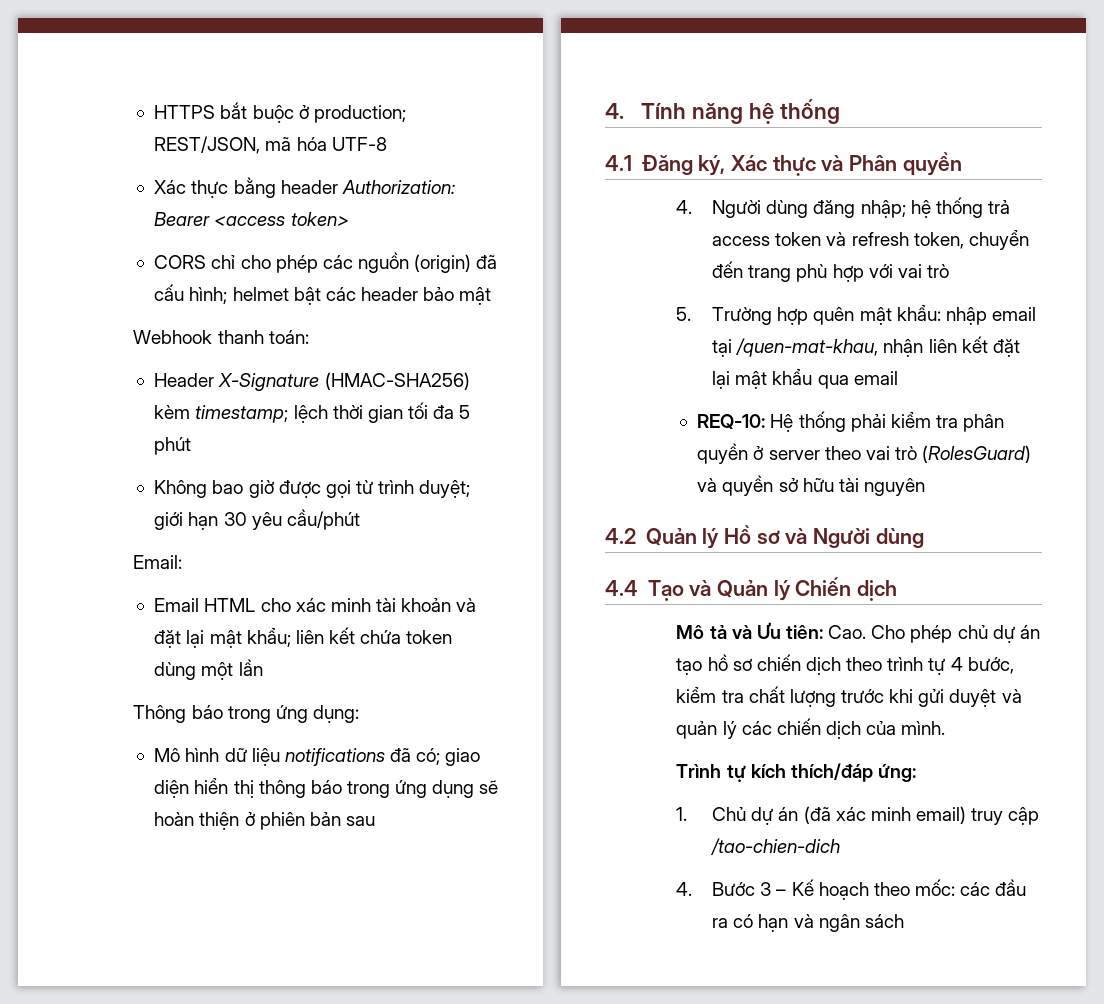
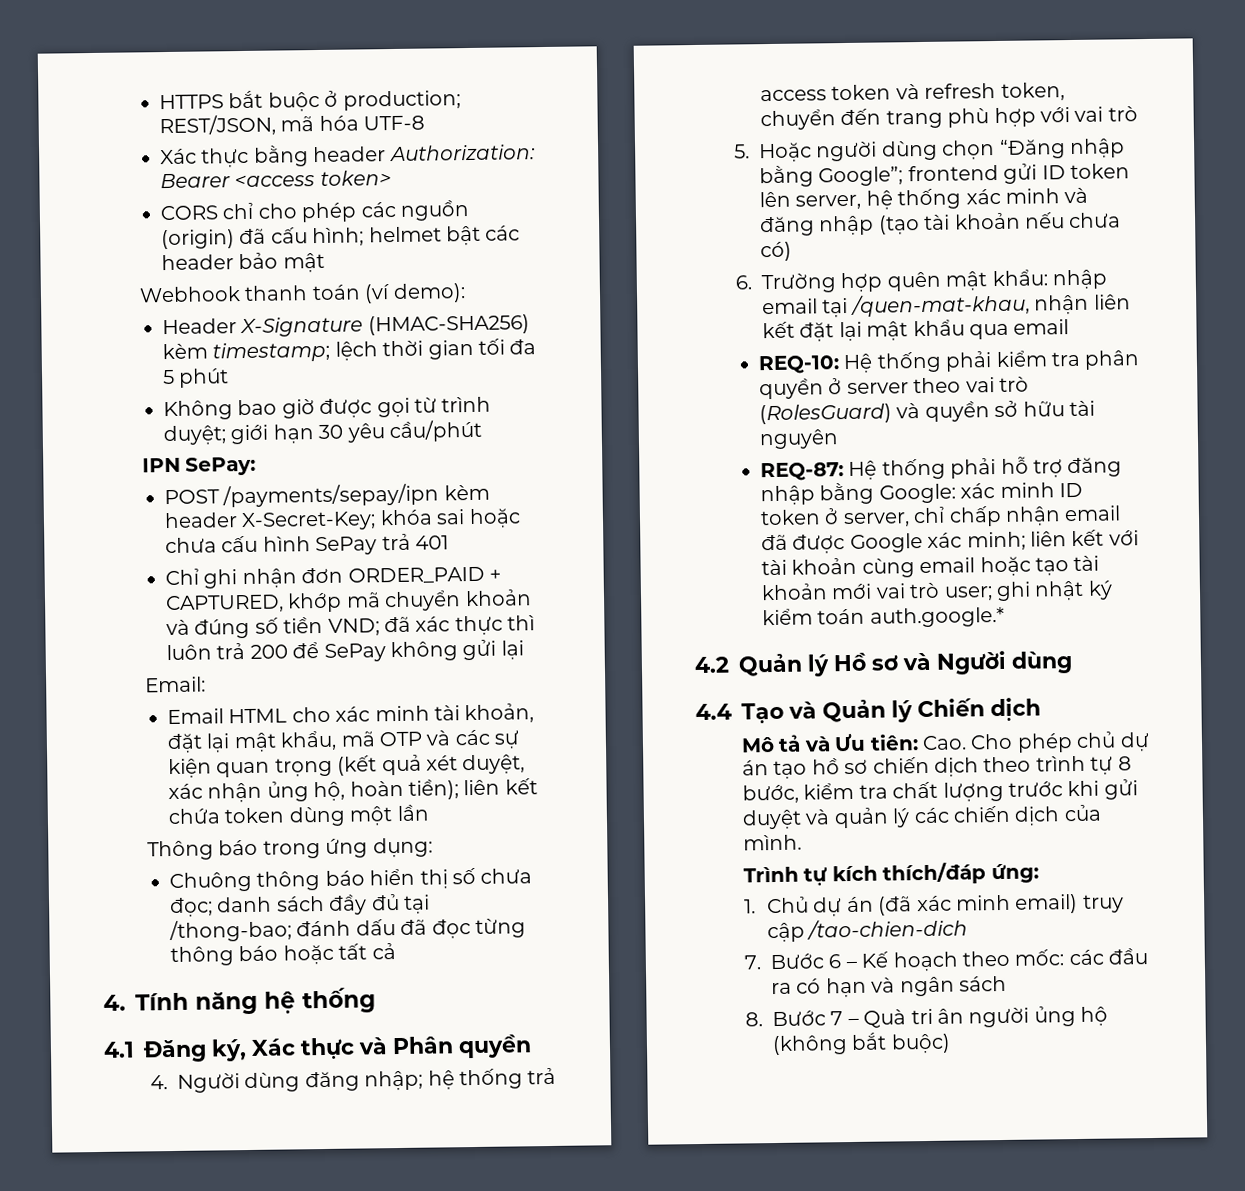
[268,330,309,344] toán: -> [311,283,466,304] toán (ví demo):
(360, 519) none -> [142,456,257,476] [164,483,490,508] [164,508,521,532] [165,533,450,556] [165,566,503,589] [165,589,532,614] [166,615,536,639] [166,639,524,662] // IPN SePay: // POST /payments/sepay/ipn kèm header X-Secret-Key; khóa sai hoặc chưa cấu hình SePay trả 401 // Chỉ ghi nhận đơn ORDER_PAID + CAPTURED, khớp mã chuyển khoản và đúng số tiền VND; đã xác thực thì luôn trả 200 để SePay không gửi lại
[401,598,477,612] [154,627,291,648] khoản và đặt lại mật khẩu; -> [464,703,535,724] [167,729,521,754] [168,754,526,779] [168,779,460,803] khoản, đặt lại mật khẩu, mã OTP và các sự kiện quan trọng (kết quả xét duyệt, xác nhận ủng hộ, hoàn tiền);
[154,748,481,766] [154,777,499,798] [154,812,376,830] Mô hình dữ liệu notifications đã có; giao diện hiển thị thông báo trong ứng dụng sẽ hoàn thiện ở phiên bản sau -> [169,867,533,893] [169,893,431,918] [169,918,527,943] [170,943,396,967] Chuông thông báo hiển thị số chưa đọc; danh sách đầy đủ tại /thong-bao; đánh dấu đã đọc từng thông báo hoặc tất cả
(692, 314) none -> [759,138,1126,163] [759,163,1131,188] [759,187,1089,210] [759,212,1122,237] [760,241,793,262] [735,275,753,290] Hoặc người dùng chọn “Đăng nhập bằng Google”; frontend gửi ID token lên server, hệ thống xác minh và đăng nhập (tạo tài khoản nếu chưa có) // 6.
(926, 487) none -> [760,456,1123,482] [760,482,1084,506] [760,505,1122,528] [761,529,1139,554] [761,555,1100,578] [761,580,1113,602] [762,606,1005,628] // REQ-87: Hệ thống phải hỗ trợ đăng nhập bằng Google: xác minh ID token ở server, chỉ chấp nhận email đã được Google xác minh; liên kết với tài khoản cùng email hoặc tạo tài khoản mới vai trò user; ghi nhật ký kiểm toán auth.google.*
[950,657,963,671] 4 -> [1117,756,1132,771] 8
[676,882,772,896] 4. Bước 3 -> [744,953,842,970] 7. Bước 6
(904, 921) none -> [745,1006,1109,1028] [772,1032,951,1056] // 8. Bước 7 – Quà tri ân người ủng hộ (không bắt buộc)

